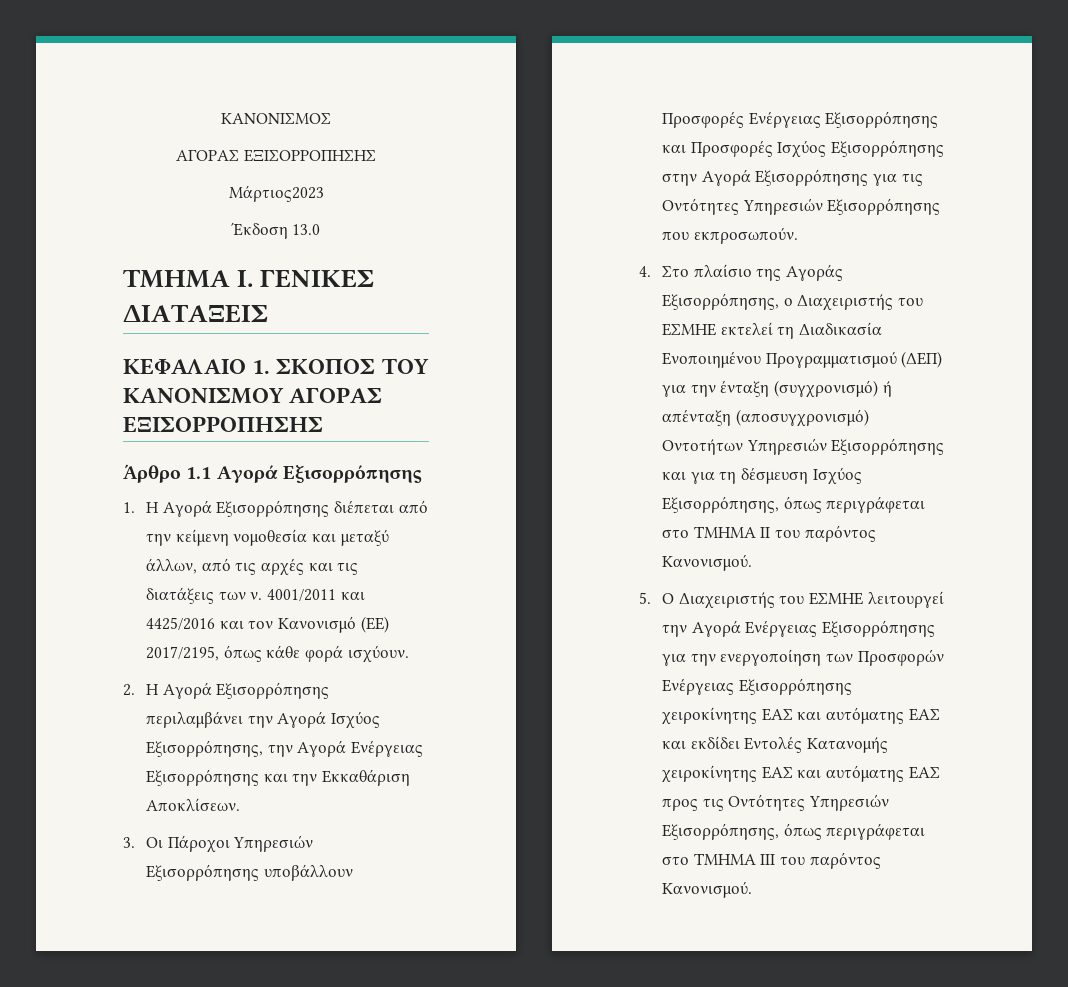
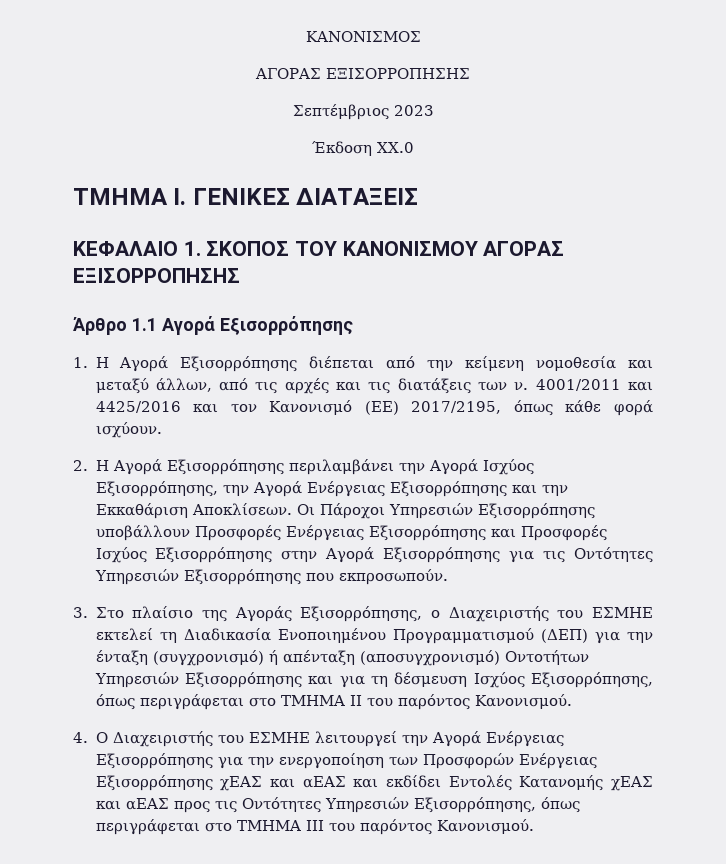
[228,185,324,202] Μάρτιος2023 -> [292,104,434,120] Σεπτέμβριος 2023
[292,224,321,235] 13.0 -> [377,142,414,153] ΧΧ.0
[123,837,135,848] // 3. -> (292, 509) none
[639,266,651,277] 4. -> [73,607,88,618] 3.
[639,592,651,604] 5. -> [73,732,88,743] 4.
[662,707,940,725] [662,736,889,753] [662,765,940,783] χειροκίνητης ΕΑΣ και αυτόματης ΕΑΣ και εκδίδει Εντολές Κατανομής χειροκίνητης ΕΑΣ και αυτόματης ΕΑΣ -> [220,775,653,791] [95,798,169,810] χΕΑΣ και αΕΑΣ και εκδίδει Εντολές Κατανομής χΕΑΣ και αΕΑΣ

